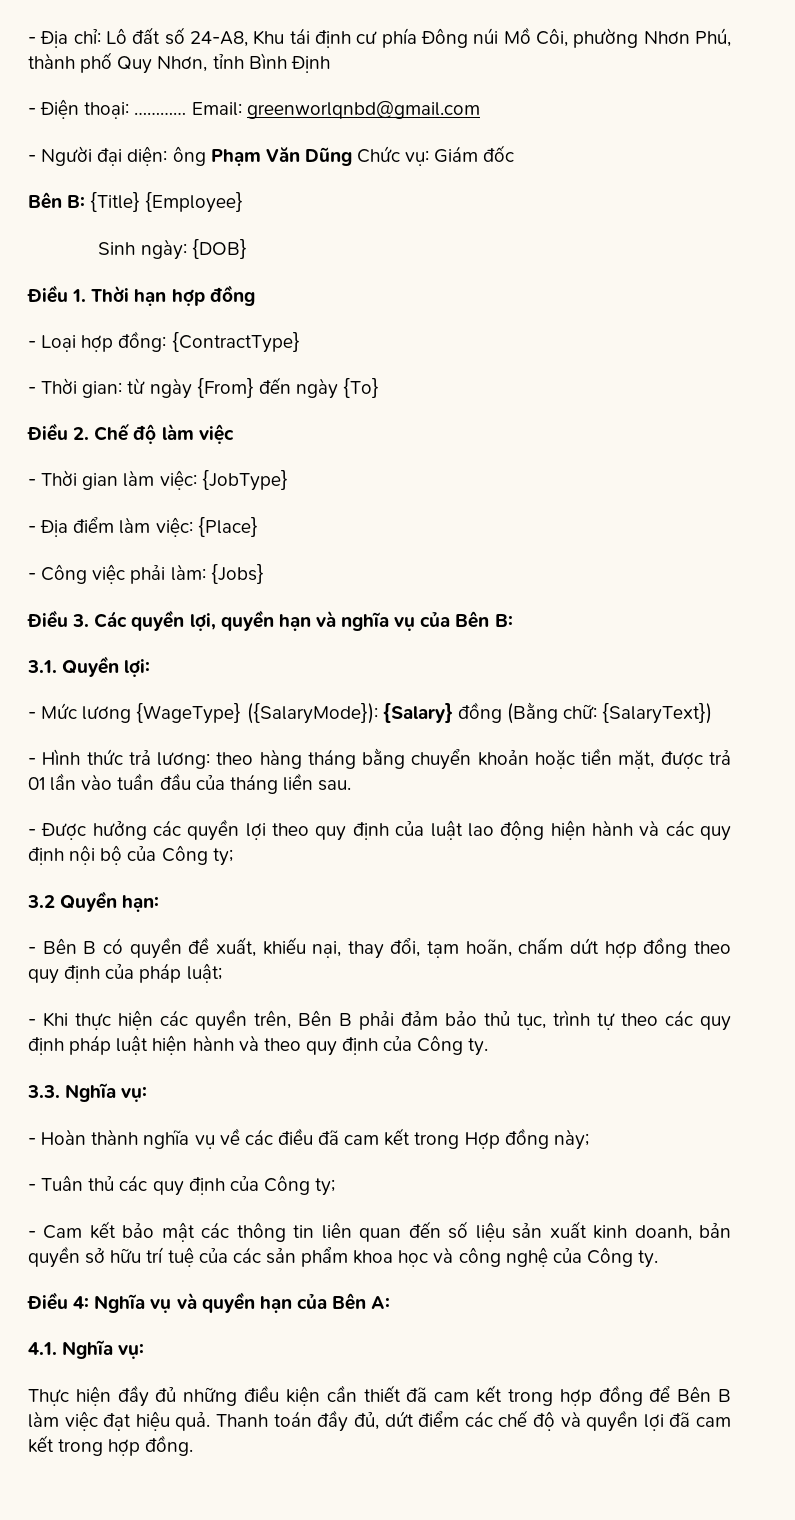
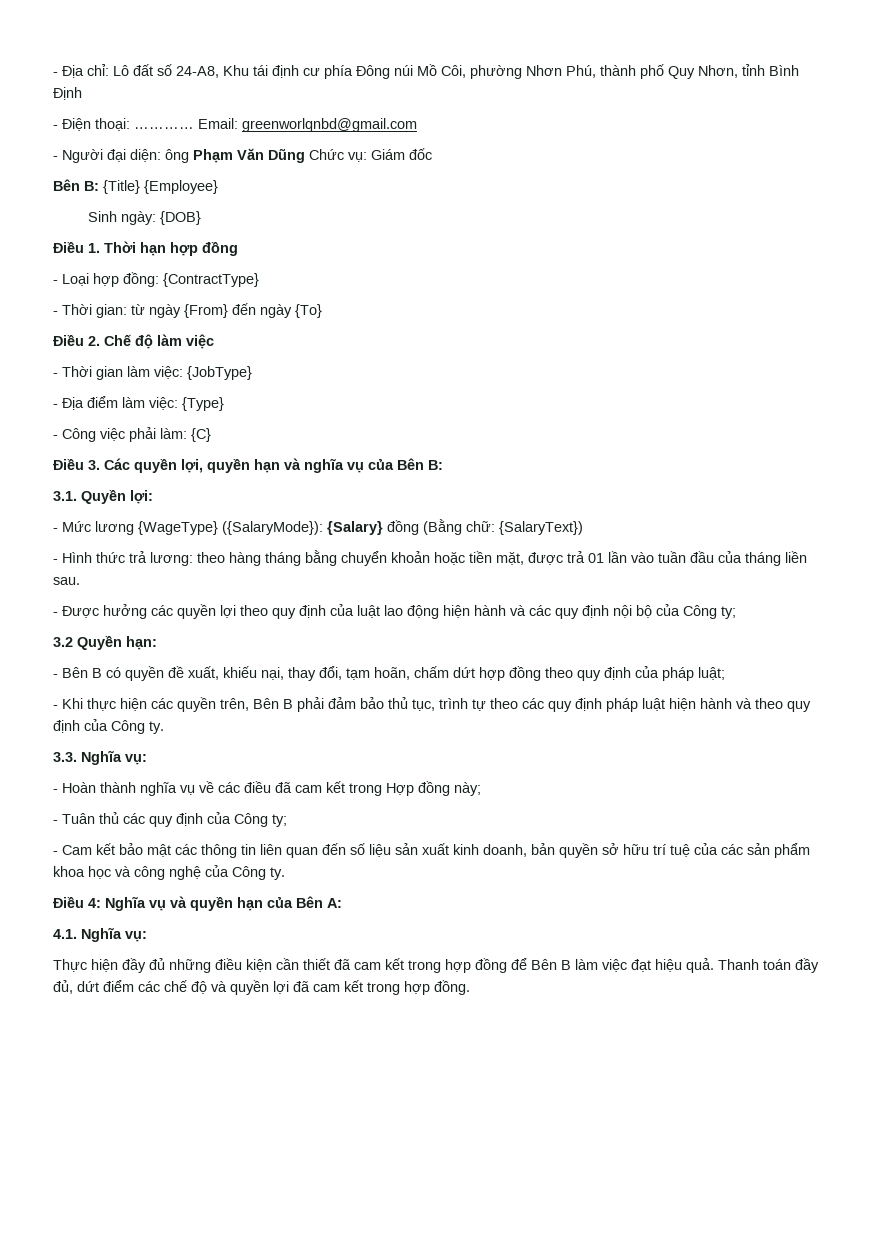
[197,517,258,537] {Place} -> [182,397,224,411] {Type}
[210,564,264,584] {Jobs} -> [191,428,211,442] {C}

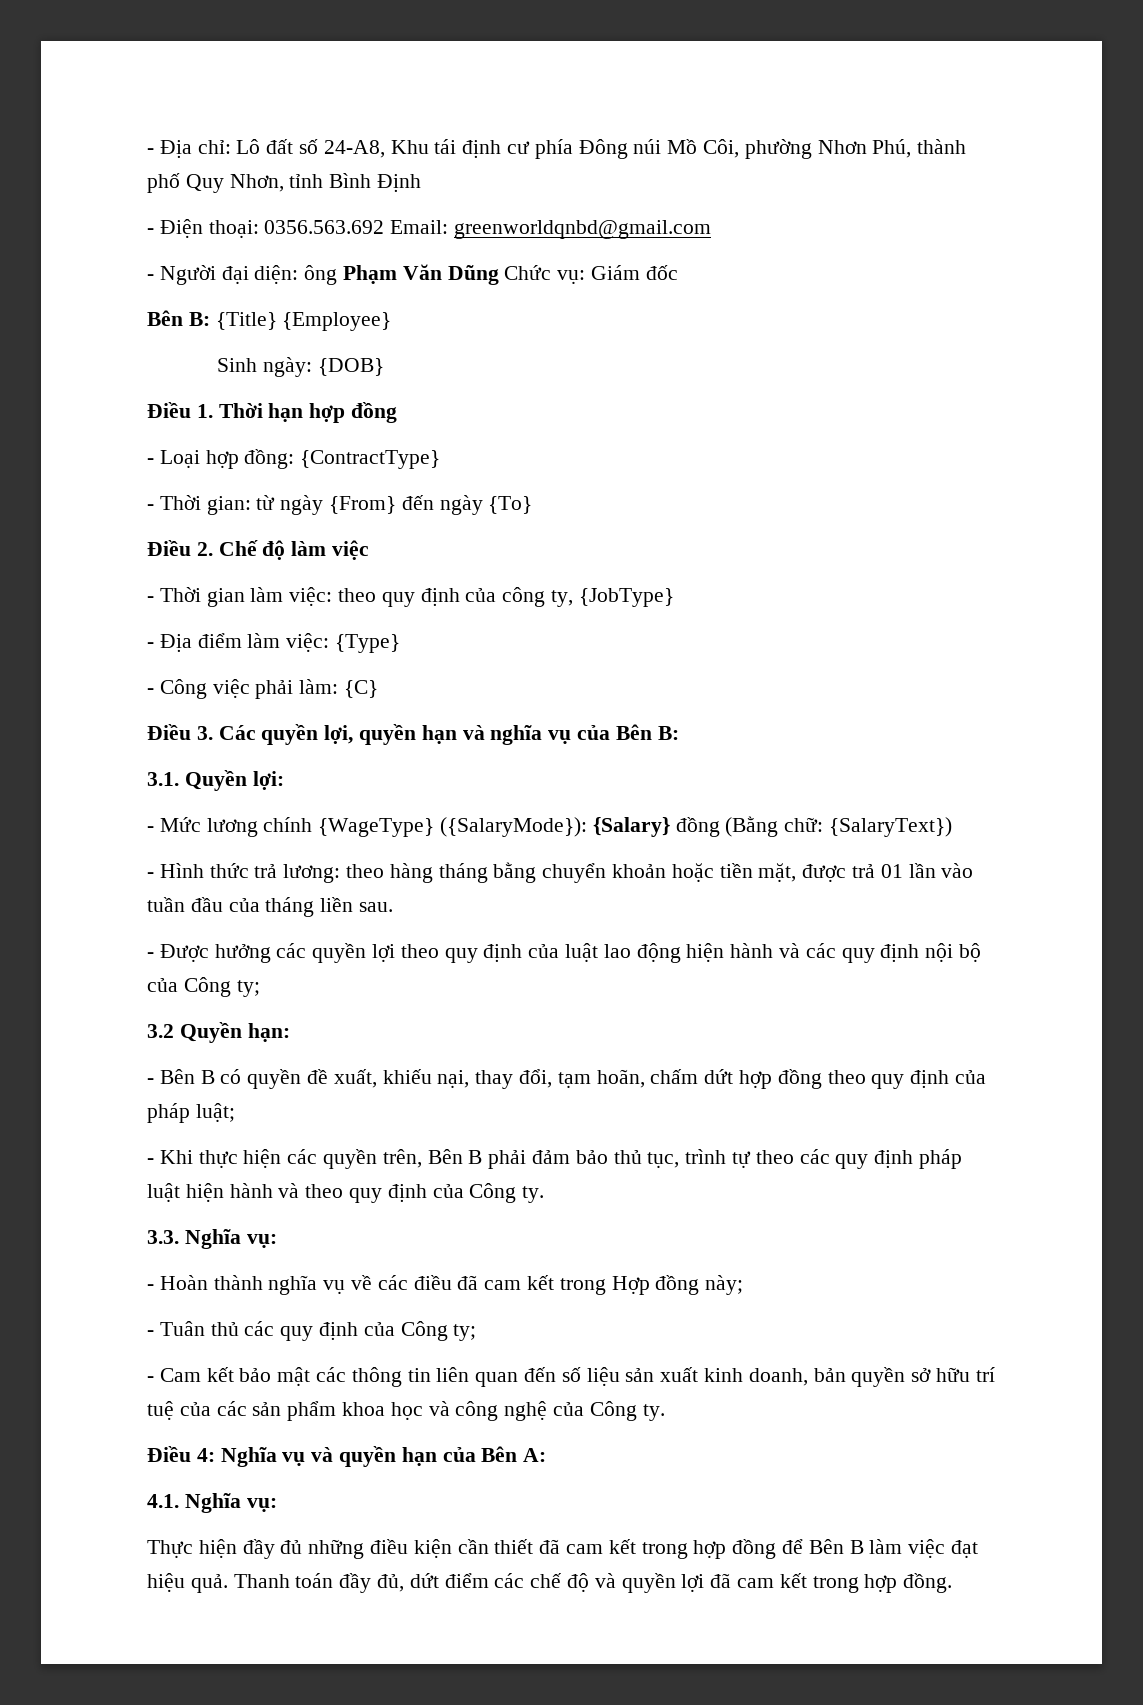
[134,118,417,132] ………… Email: greenworlqnbd@gmail.com -> [264,220,712,239] 0356.563.692 Email: greenworldqnbd@gmail.com
(183, 372) none -> [338,587,574,607] theo quy định của công ty,
(134, 528) none -> [263,817,313,832] chính

